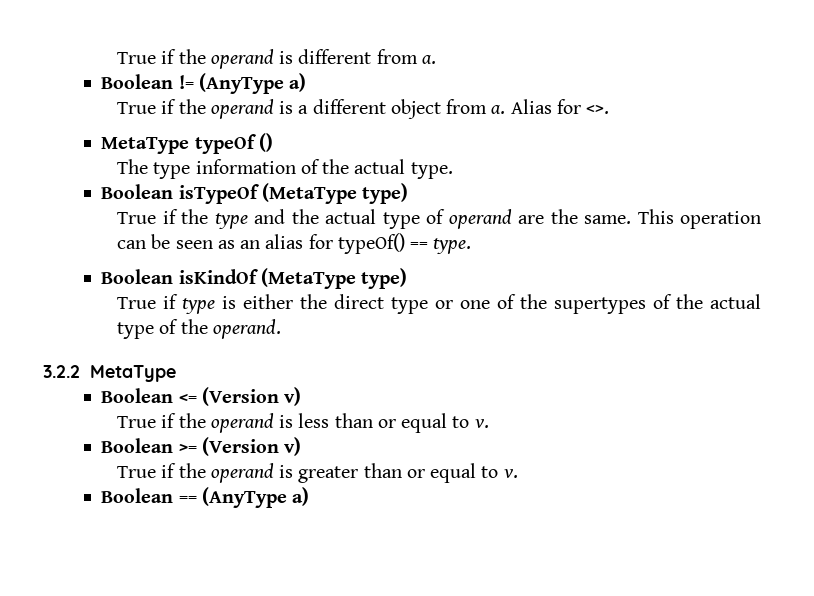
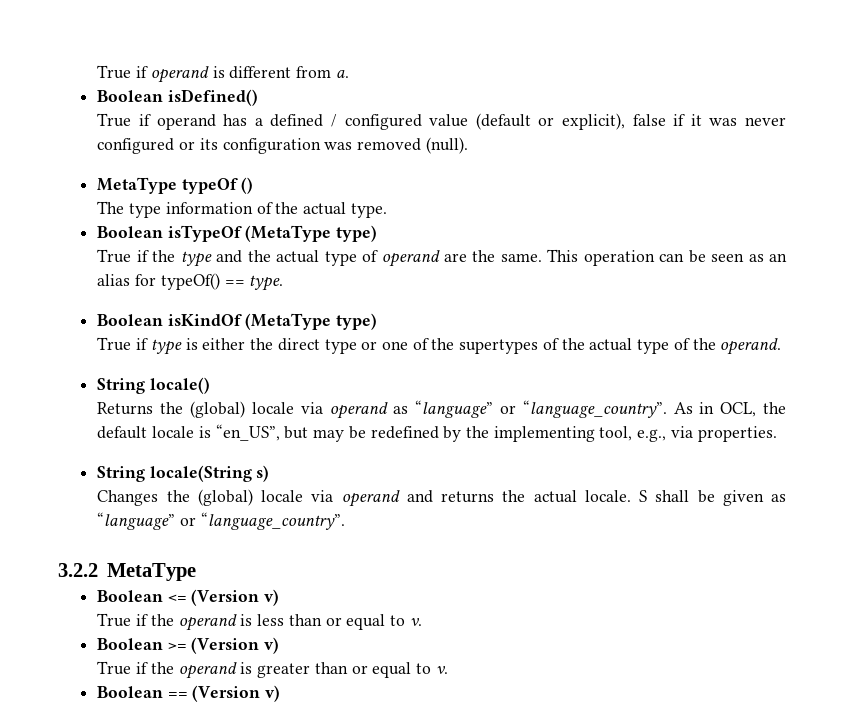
[117,49,206,64] True if the -> [97,65,149,79] True if
[178,73,307,94] [117,99,610,119] != (AnyType a) // True if the operand is a different object from a. Alias for <>. -> [167,89,258,106] [97,113,786,130] [97,137,468,154] isDefined() // True if operand has a defined / configured value (default or explicit), false if it was never configured or its configuration was removed (null).
(281, 329) none -> [96,377,210,394] [97,400,786,419] [97,424,777,442] [96,465,270,482] [97,489,786,507] [97,512,345,530] // String locale() // Returns the (global) locale via operand as “language” or “language_country”. As in OCL, the default locale is “en_US”, but may be redefined by the implementing tool, e.g., via properties. // String locale(String s) // Changes the (global) locale via operand and returns the actual locale. S shall be given as “language” or “language_country”.
[202,487,310,508] (AnyType a) -> [192,685,281,702] (Version v)

